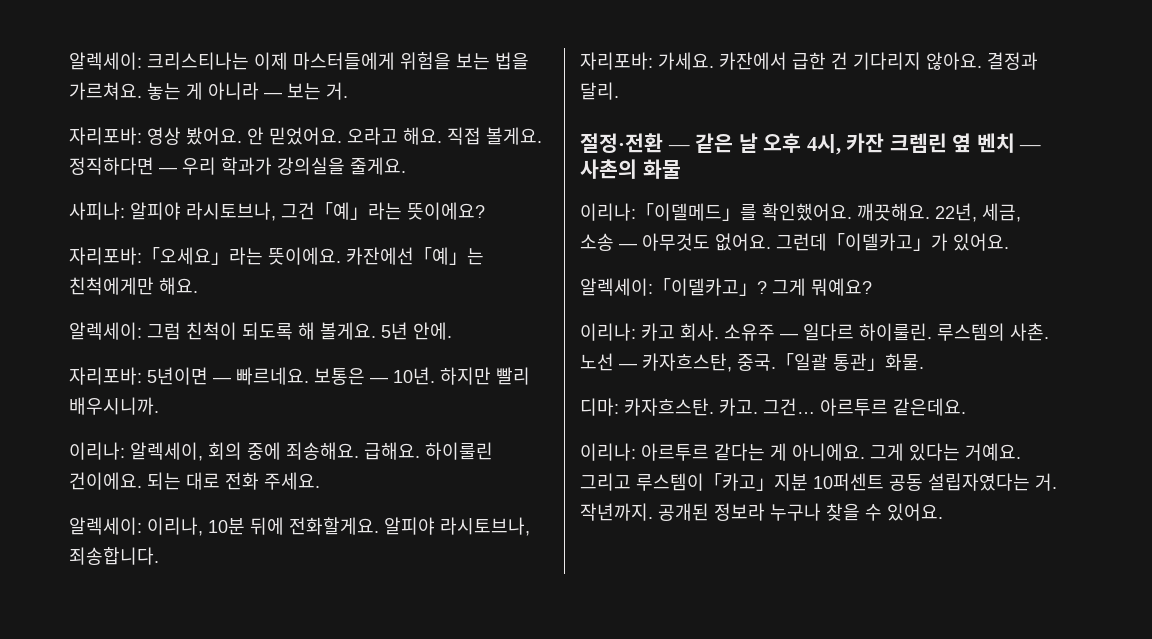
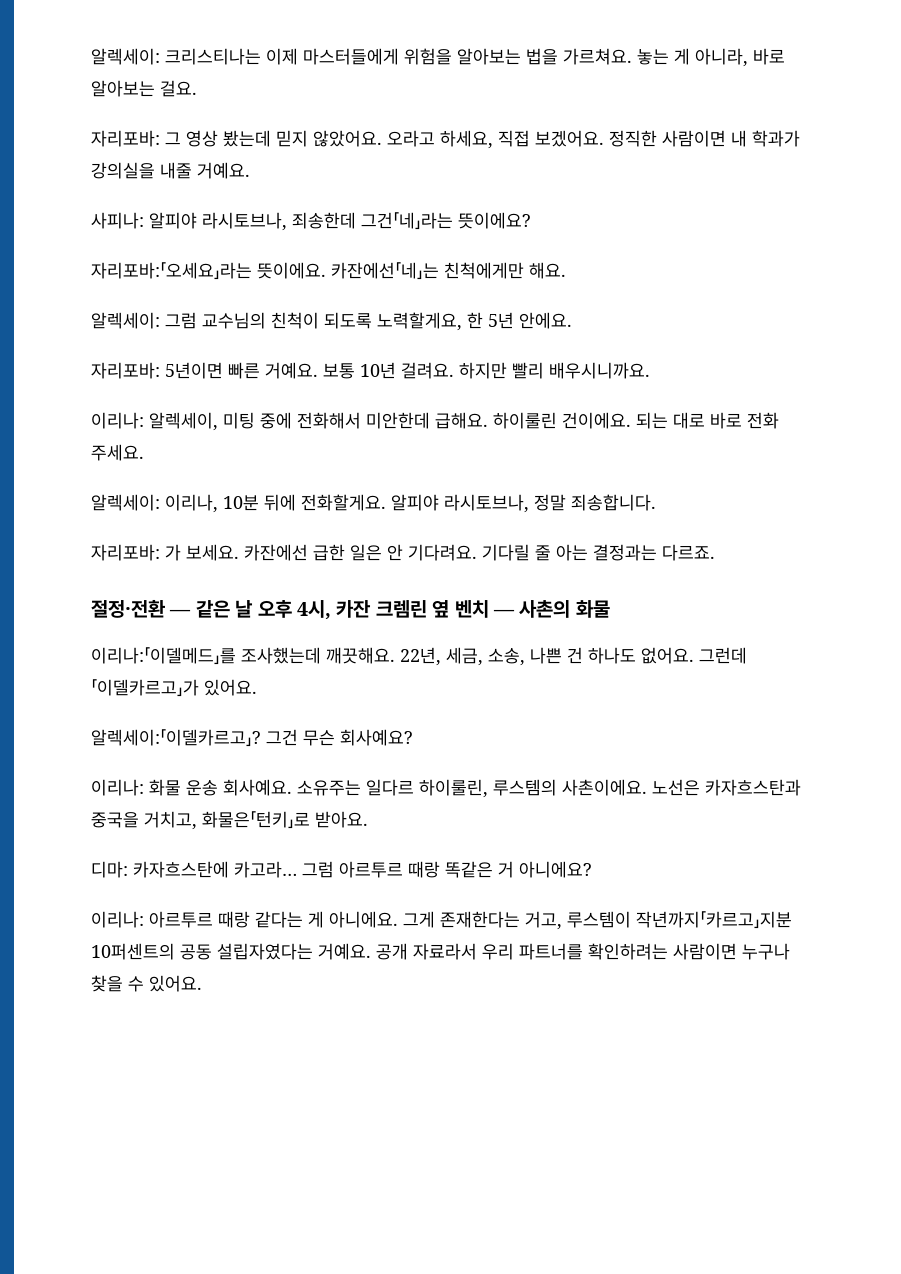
[456,53,490,70] 보는 -> [457,48,521,65] 알아보는
[208,82,348,100] [69,127,542,145] [69,157,406,175] 아니라 — 보는 거. // 자리포바: 영상 봤어요. 안 믿었어요. 오라고 해요. 직접 볼게요. 정직하다면 — 우리 학과가 강의실을 줄게요. -> [695,48,785,67] [91,80,197,97] [91,130,800,149] [91,162,250,179] 아니라, 바로 알아보는 걸요. // 자리포바: 그 영상 봤는데 믿지 않았어요. 오라고 하세요, 직접 보겠어요. 정직한 사람이면 내 학과가 강의실을 내줄 거예요.
[281,202,350,220] 그건「예 -> [292,212,415,229] 죄송한데 그건「네
[432,247,449,265] 예 -> [401,262,417,279] 네
(181, 331) none -> [202,312,266,329] 교수님의
[298,322,452,340] [69,367,435,385] 해 볼게요. 5년 안에. // 자리포바: 5년이면 — 빠르네요. 보통은 — 10년. -> [377,312,572,331] [91,362,454,379] 노력할게요, 한 5년 안에요. // 자리포바: 5년이면 빠른 거예요. 보통 10년 걸려요.
[69,397,159,415] 배우시니까. -> [549,362,650,379] 배우시니까요.
[208,442,359,460] 회의 중에 죄송해요. -> [223,412,430,429] 미팅 중에 전화해서 미안한데
(220, 481) none -> [710,412,742,429] 바로
(530, 526) none -> [534,494,566,511] 정말
[658,52,1038,70] [580,82,619,100] 가세요. 카잔에서 급한 건 기다리지 않아요. 결정과 달리. -> [165,544,715,561] 가 보세요. 카잔에선 급한 일은 안 기다려요. 기다릴 줄 아는 결정과는 다르죠.
[762,203,852,221] 확인했어요. -> [241,647,321,664] 조사했는데
[580,233,710,251] 소송 — 아무것도 -> [488,647,636,666] 소송, 나쁜 건 하나도
[845,233,913,251] 이델카고 -> [97,679,177,696] 이델카르고
[671,278,872,296] [580,323,1049,341] [580,353,924,372] [580,398,966,416] 이델카고」? 그게 뭐예요? // 이리나: 카고 회사. 소유주 — 일다르 하이룰린. 루스템의 사촌. 노선 — 카자흐스탄, 중국.「일괄 통관」화물. // 디마: 카자흐스탄. 카고. 그건… 아르투르 같은데요. -> [166,729,413,747] [91,779,801,798] [91,811,368,830] [91,861,592,878] 이델카르고」? 그건 무슨 회사예요? // 이리나: 화물 운송 회사예요. 소유주는 일다르 하이룰린, 루스템의 사촌이에요. 노선은 카자흐스탄과 중국을 거치고, 화물은「턴키」로 받아요. // 디마: 카자흐스탄에 카고라… 그럼 아르투르 때랑 똑같은 거 아니에요?
(709, 452) none -> [218,911,250,928] 때랑
[909,443,1021,461] [580,473,1057,491] [580,503,765,521] 있다는 거예요. 그리고 루스템이「카고」지분 10퍼센트 공동 설립자였다는 거. 작년까지. 공개된 정보라 -> [440,911,792,930] [91,943,737,960] 존재한다는 거고, 루스템이 작년까지「카르고」지분 10퍼센트의 공동 설립자였다는 거예요. 공개 자료라서 우리 파트너를 확인하려는 사람이면

